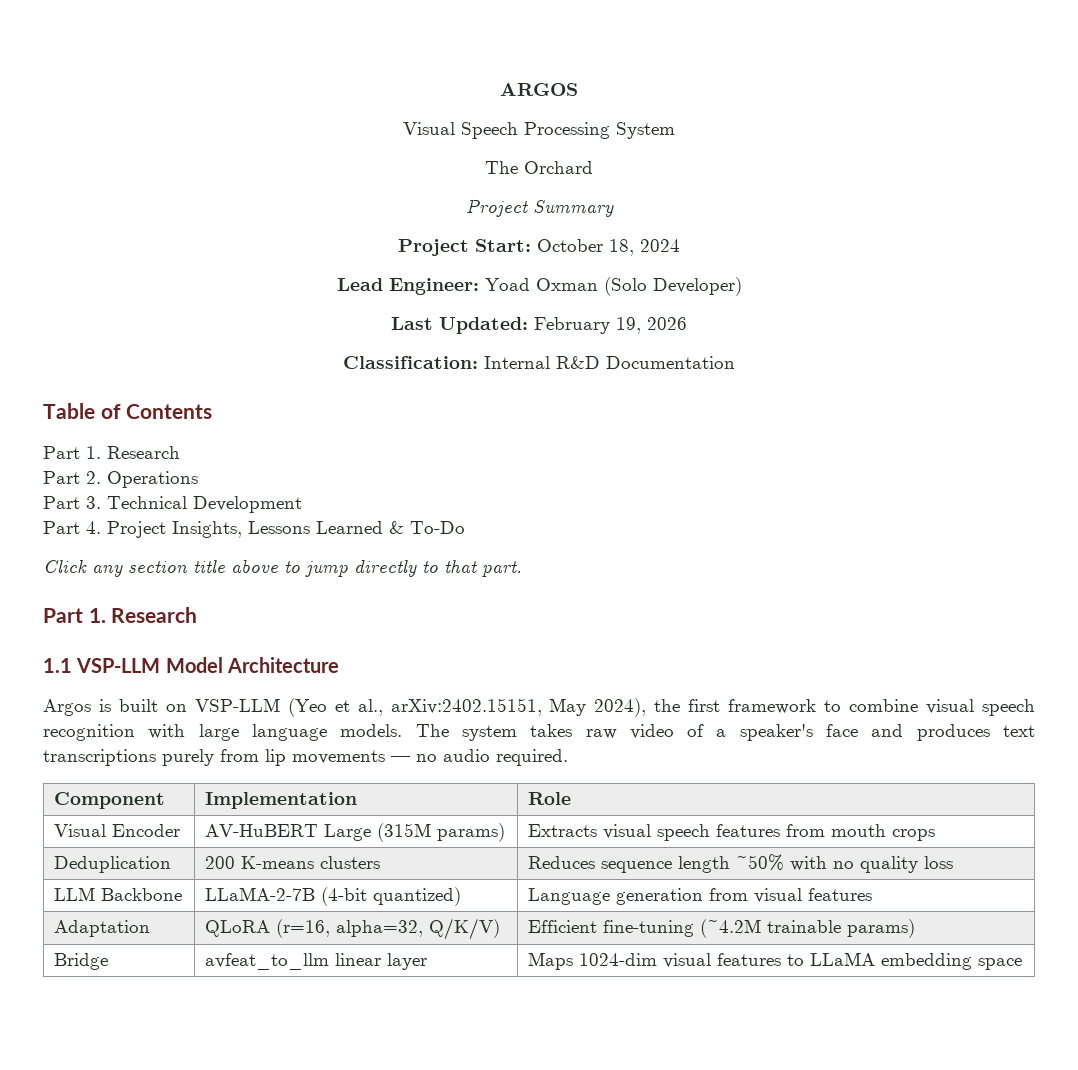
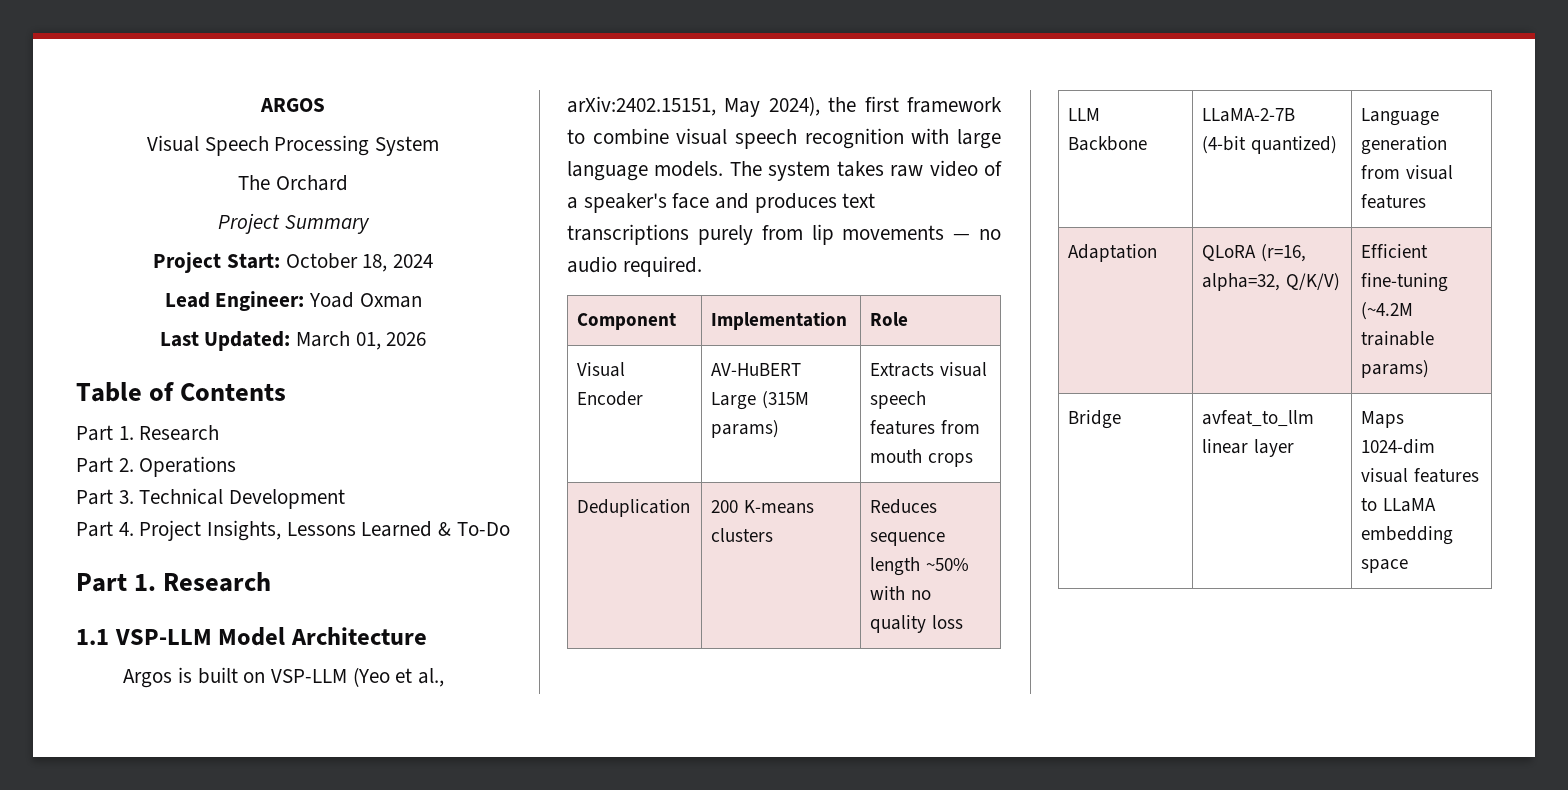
[603,277,742,296] (Solo Developer) -> (422, 300) none
[534,317,641,334] February 19, -> [296,331,381,350] March 01,
[343,356,735,369] // Classification: Internal R&D Documentation -> (427, 339) none
[43,559,522,577] // Click any section title above to jump directly to that part. -> (510, 529) none

